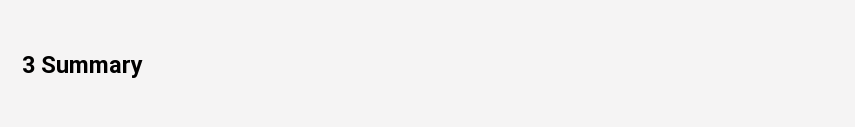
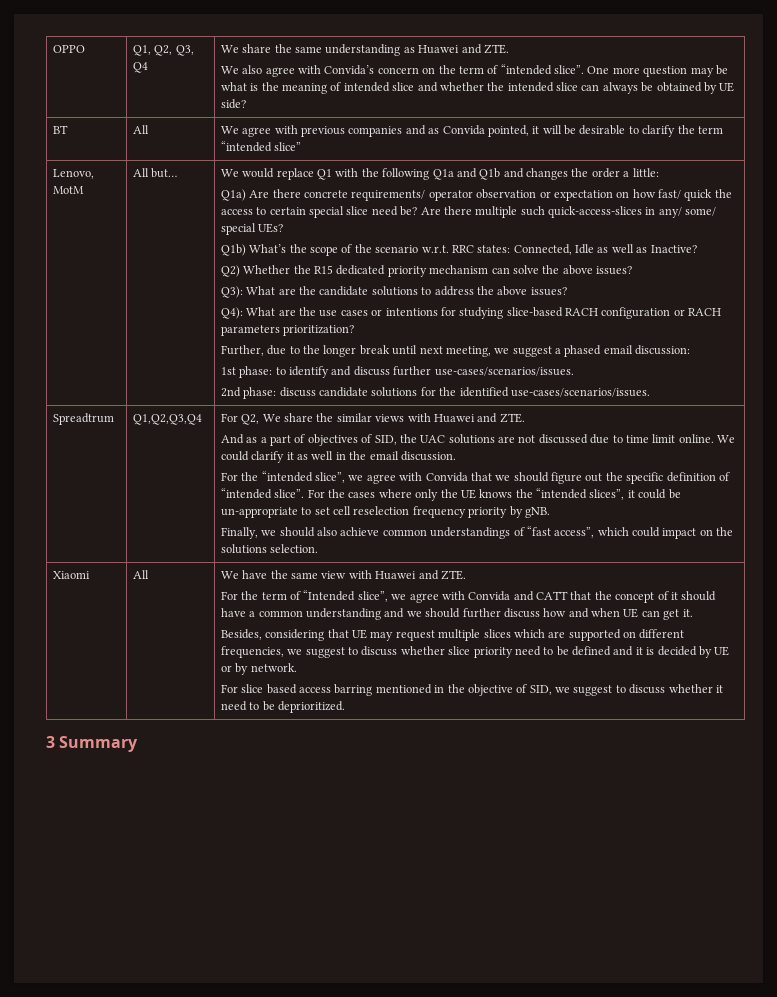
(22, 64) none -> [52,45,85,53] [132,45,194,56] [132,62,148,73] [220,44,509,56] [220,64,728,77] [220,82,735,94] [220,99,246,109] [52,125,68,134] [132,125,149,134] [220,125,723,137] [220,141,302,152] [52,169,94,179] [52,186,84,194] [132,168,178,178] [220,168,659,180] [220,189,732,201] [220,206,717,218] [220,223,284,235] [220,244,697,256] [220,265,633,277] [220,286,567,298] [220,307,722,319] [220,325,355,336] [220,345,691,357] [220,366,574,378] [220,387,650,399] [52,413,114,425] [132,414,202,425] [220,413,525,425] [220,434,736,446] [220,451,456,463] [220,471,730,484] [220,488,681,501] [220,506,550,518] [220,526,734,539] [220,544,319,554] [52,571,90,579] [132,570,149,579] [220,570,466,580] [220,590,717,603] [220,608,693,620] [220,629,685,641] [220,646,730,658] [220,663,297,675] [220,684,723,696] [220,701,346,713] OPPO | Q1, Q2, Q3, Q4 | We share the same understanding as Huawei and ZTE. // We also agree with Convida’s concern on the term of “intended slice”. One more question may be what is the meaning of intended slice and whether the intended slice can always be obtained by UE side? // BT | All | We agree with previous companies and as Convida pointed, it will be desirable to clarify the term “intended slice” // Lenovo, MotM | All but… | We would replace Q1 with the following Q1a and Q1b and changes the order a little: // Q1a) Are there concrete requirements/ operator observation or expectation on how fast/ quick the access to certain special slice need be? Are there multiple such quick-access-slices in any/ some/ special UEs? // Q1b) What’s the scope of the scenario w.r.t. RRC states: Connected, Idle as well as Inactive? // Q2) Whether the R15 dedicated priority mechanism can solve the above issues? // Q3): What are the candidate solutions to address the above issues? // Q4): What are the use cases or intentions for studying slice-based RACH configuration or RACH parameters prioritization? // Further, due to the longer break until next meeting, we suggest a phased email discussion: // 1st phase: to identify and discuss further use-cases/scenarios/issues. // 2nd phase: discuss candidate solutions for the identified use-cases/scenarios/issues. // Spreadtrum | Q1,Q2,Q3,Q4 | For Q2, We share the similar views with Huawei and ZTE. // And as a part of objectives of SID, the UAC solutions are not discussed due to time limit online. We could clarify it as well in the email discussion. // For the “intended slice”, we agree with Convida that we should figure out the specific definition of “intended slice”. For the cases where only the UE knows the “intended slices”, it could be un-appropriate to set cell reselection frequency priority by gNB. // Finally, we should also achieve common understandings of “fast access”, which could impact on the solutions selection. // Xiaomi | All | We have the same view with Huawei and ZTE. // For the term of “Intended slice”, we agree with Convida and CATT that the concept of it should have a common understanding and we should further discuss how and when UE can get it. // Besides, considering that UE may request multiple slices which are supported on different frequencies, we suggest to discuss whether slice priority need to be defined and it is decided by UE or by network. // For slice based access barring mentioned in the objective of SID, we suggest to discuss whether it need to be deprioritized. //

